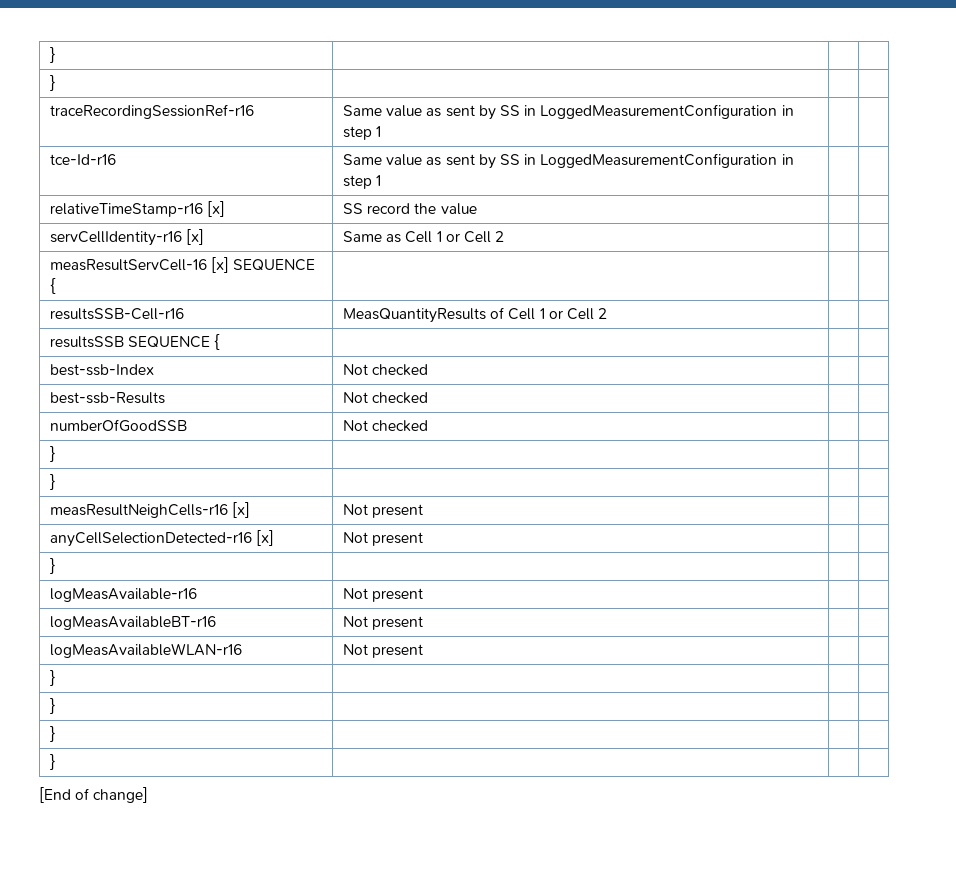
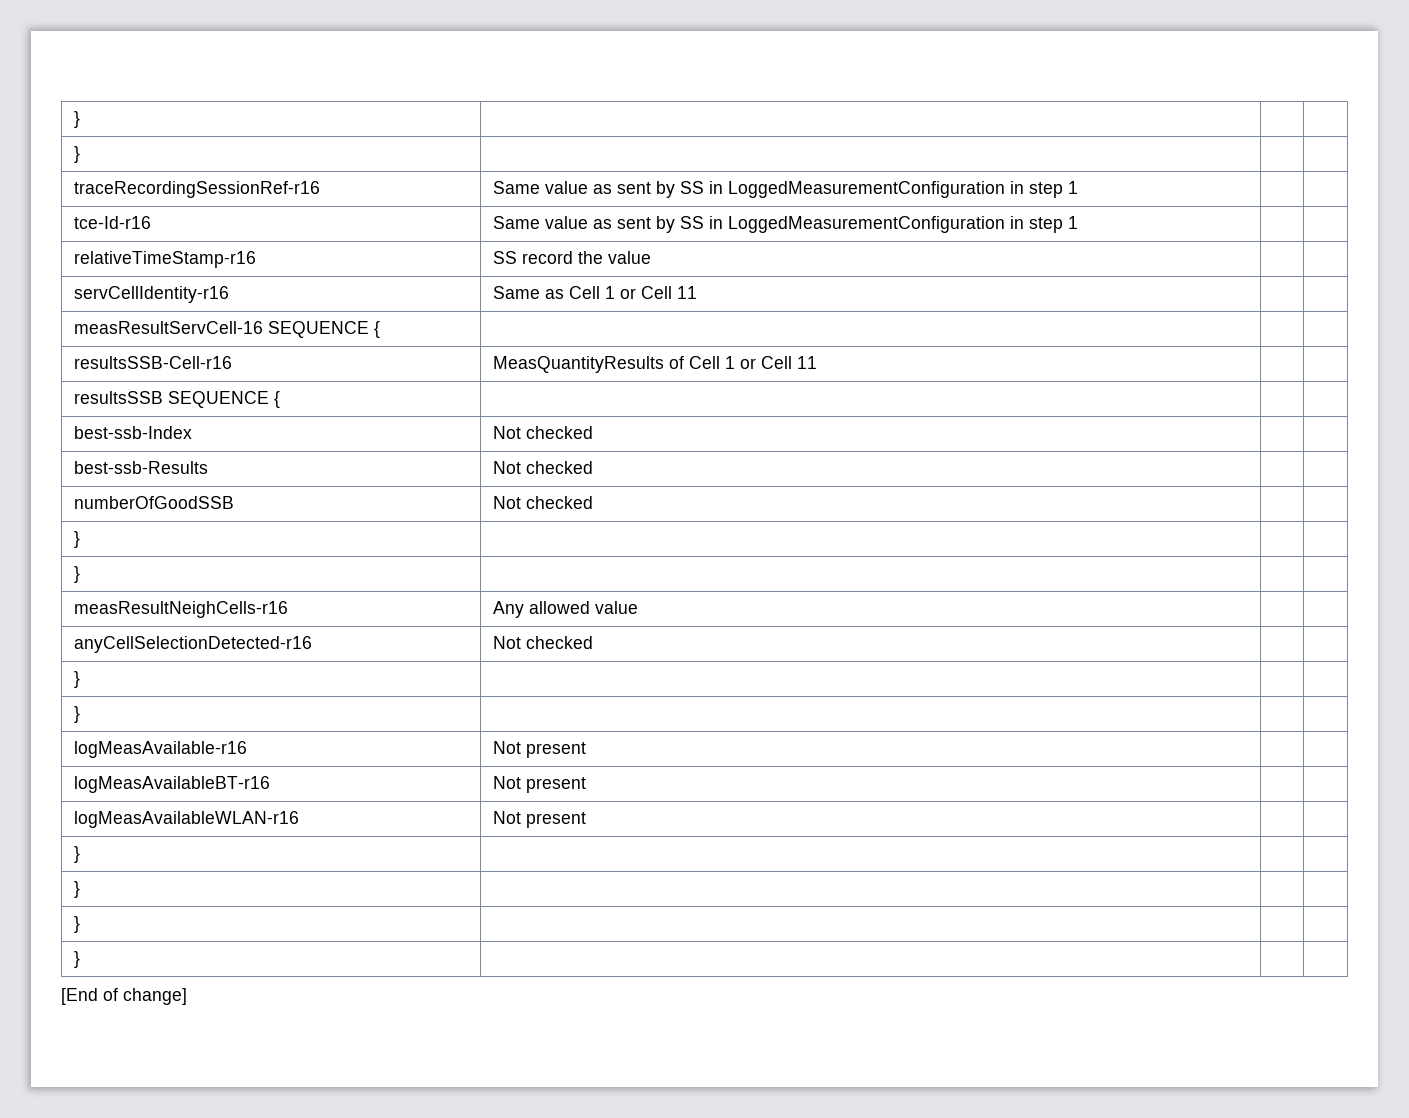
[207,201,226,217] [x] -> (256, 259) none
[186,229,205,245] [x] -> (229, 294) none
[495,231,505,242] 2 -> [676,286,697,299] 11
[211,257,230,273] [x] -> (263, 327) none
[598,308,608,319] 2 -> [796,356,817,369] 11
[232,502,251,518] [343,504,424,518] [x] | Not present -> [492,601,638,618] | Any allowed value
[256,530,275,546] [343,532,424,546] [x] | Not present -> [492,636,593,649] [73,671,80,688] | Not checked | | // } |

